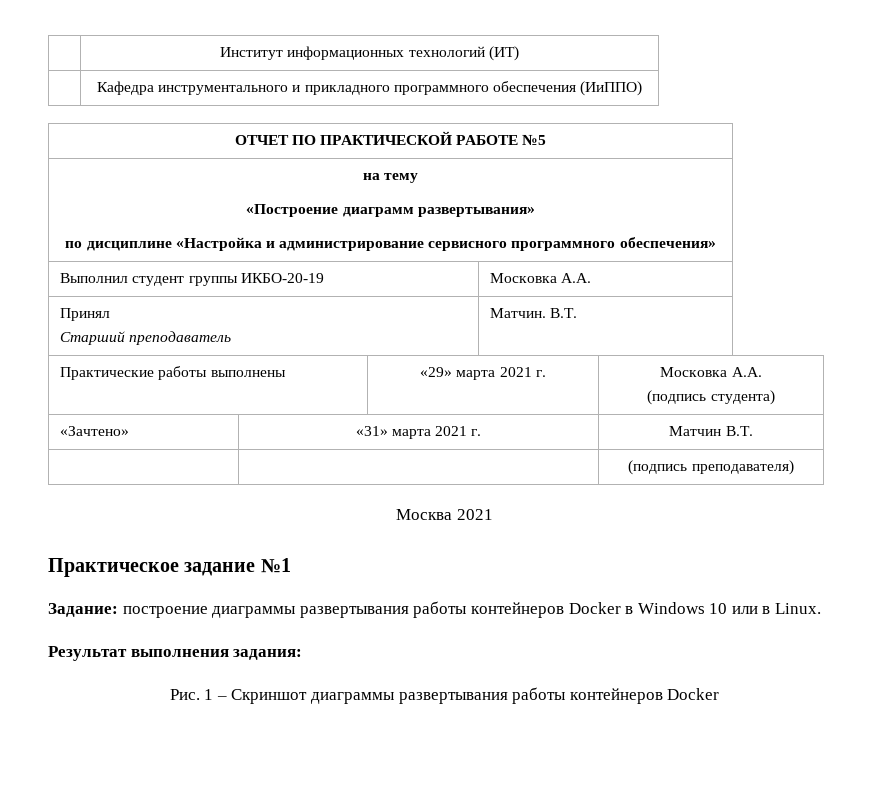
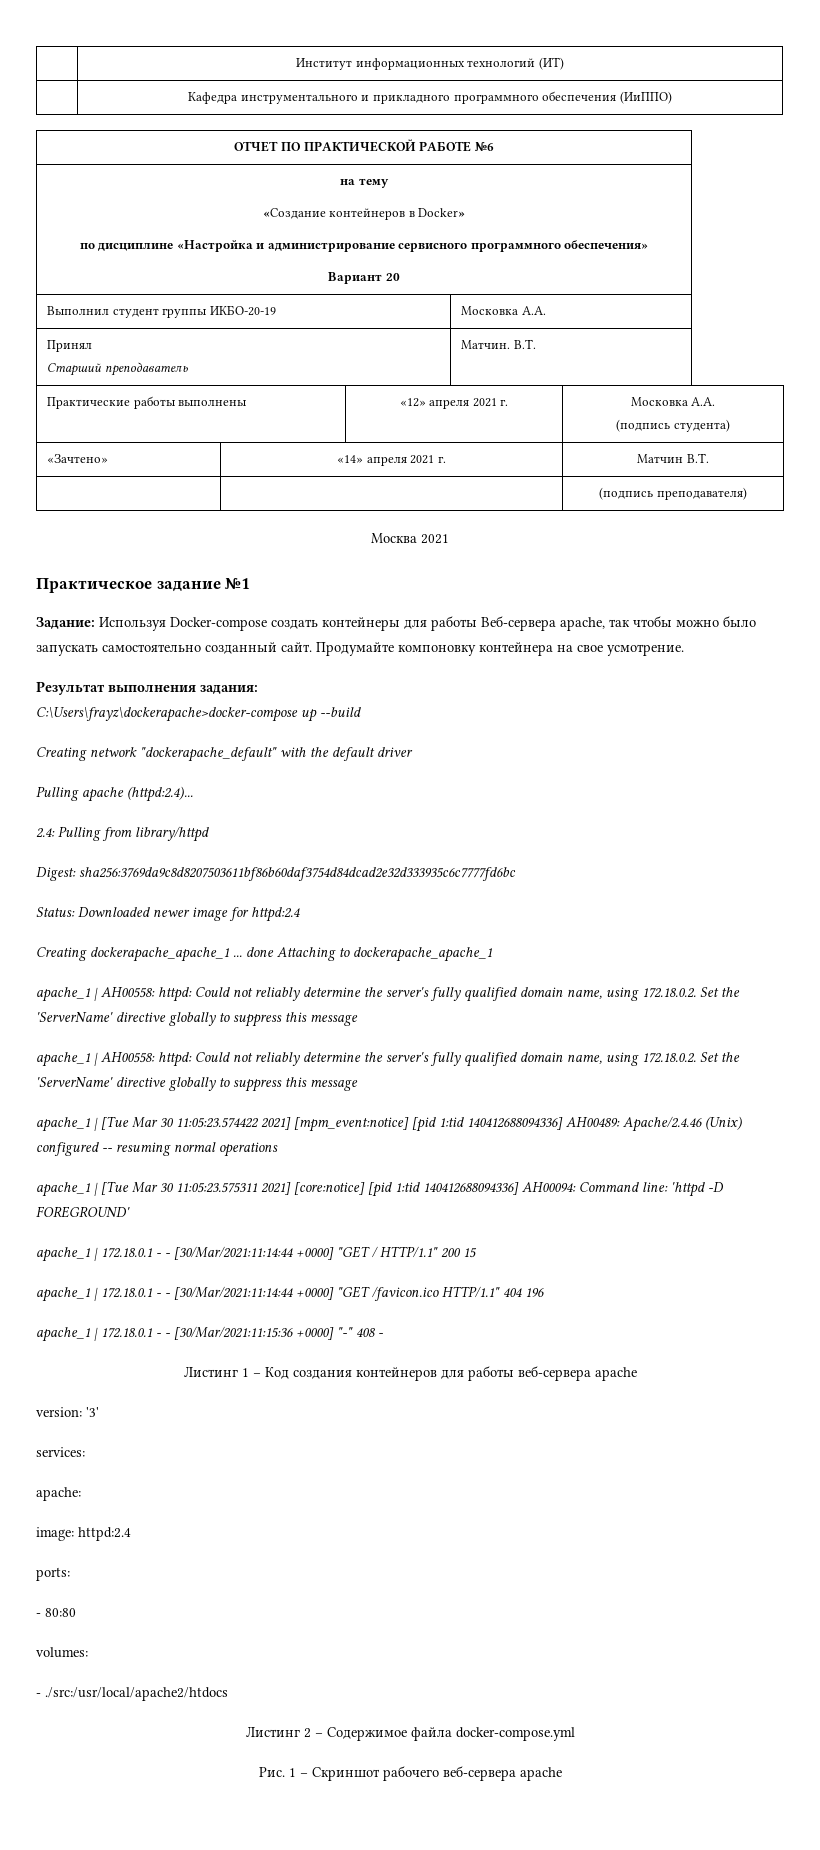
[522,134,547,145] №5 -> [473,142,494,151] №6
[246,204,535,217] «Построение диаграмм развертывания» -> [262,208,466,220] «Создание контейнеров в Docker»
(716, 242) none -> [328,272,400,284] // Вариант 20
[420,367,496,380] «29» марта -> [399,398,470,409] «12» апреля
[355,426,431,439] «31» марта -> [337,455,407,466] «14» апреля
[122,601,822,618] [48,646,303,661] построение диаграммы развертывания работы контейнеров Docker в Windows 10 или в Linux. // Результат выполнения задания: -> [99,616,756,631] [36,642,684,656] [36,681,258,695] [36,707,361,722] [36,747,413,762] [36,786,193,802] [36,826,209,842] [36,867,516,881] [36,907,300,922] [36,947,493,962] [36,987,740,1002] [36,1012,358,1027] [36,1052,740,1067] [36,1077,358,1092] [36,1116,742,1132] [36,1142,278,1157] [36,1181,724,1197] [36,1206,130,1218] [36,1246,477,1262] [36,1286,544,1302] [36,1326,384,1342] [183,1366,637,1381] [36,1407,99,1417] [36,1447,85,1457] [36,1487,81,1501] [36,1527,131,1541] [36,1567,70,1581] [36,1608,76,1617] [36,1647,88,1658] [36,1687,228,1701] [245,1726,575,1741] Используя Docker-compose создать контейнеры для работы Веб-сервера apache, так чтобы можно было запускать самостоятельно созданный сайт. Продумайте компоновку контейнера на свое усмотрение. // Результат выполнения задания: // C:\Users\frayz\dockerapache>docker-compose up --build // Creating network "dockerapache_default" with the default driver // Pulling apache (httpd:2.4)... // 2.4: Pulling from library/httpd // Digest: sha256:3769da9c8d8207503611bf86b60daf3754d84dcad2e32d333935c6c7777fd6bc // Status: Downloaded newer image for httpd:2.4 // Creating dockerapache_apache_1 ... done Attaching to dockerapache_apache_1 // apache_1 | AH00558: httpd: Could not reliably determine the server's fully qualified domain name, using 172.18.0.2. Set the 'ServerName' directive globally to suppress this message // apache_1 | AH00558: httpd: Could not reliably determine the server's fully qualified domain name, using 172.18.0.2. Set the 'ServerName' directive globally to suppress this message // apache_1 | [Tue Mar 30 11:05:23.574422 2021] [mpm_event:notice] [pid 1:tid 140412688094336] AH00489: Apache/2.4.46 (Unix) configured -- resuming normal operations // apache_1 | [Tue Mar 30 11:05:23.575311 2021] [core:notice] [pid 1:tid 140412688094336] AH00094: Command line: 'httpd -D FOREGROUND' // apache_1 | 172.18.0.1 - - [30/Mar/2021:11:14:44 +0000] "GET / HTTP/1.1" 200 15 // apache_1 | 172.18.0.1 - - [30/Mar/2021:11:14:44 +0000] "GET /favicon.ico HTTP/1.1" 404 196 // apache_1 | 172.18.0.1 - - [30/Mar/2021:11:15:36 +0000] "-" 408 - // Листинг 1 – Код создания контейнеров для работы веб-сервера apache // version: '3' // services: // apache: // image: httpd:2.4 // ports: // - 80:80 // volumes: // - ./src:/usr/local/apache2/htdocs // Листинг 2 – Содержимое файла docker-compose.yml
[310,687,720,704] диаграммы развертывания работы контейнеров Docker -> [382,1766,562,1781] рабочего веб-сервера apache

